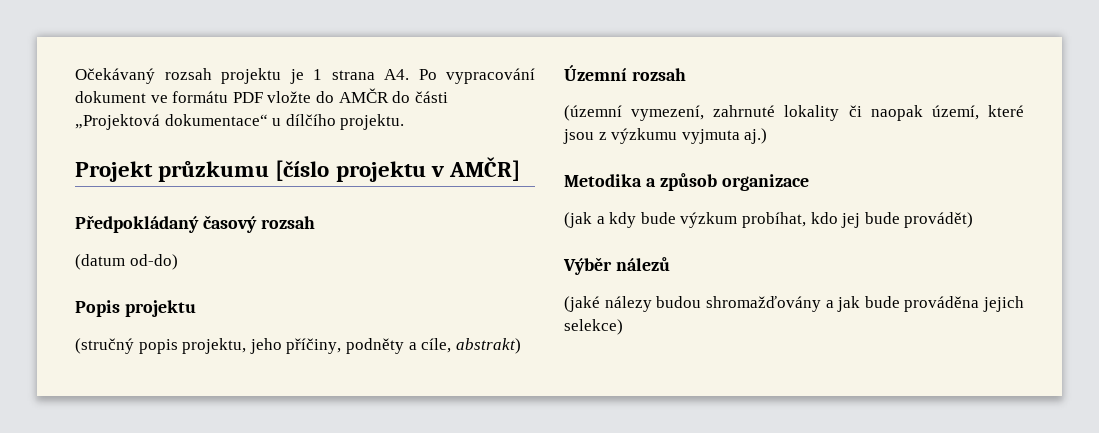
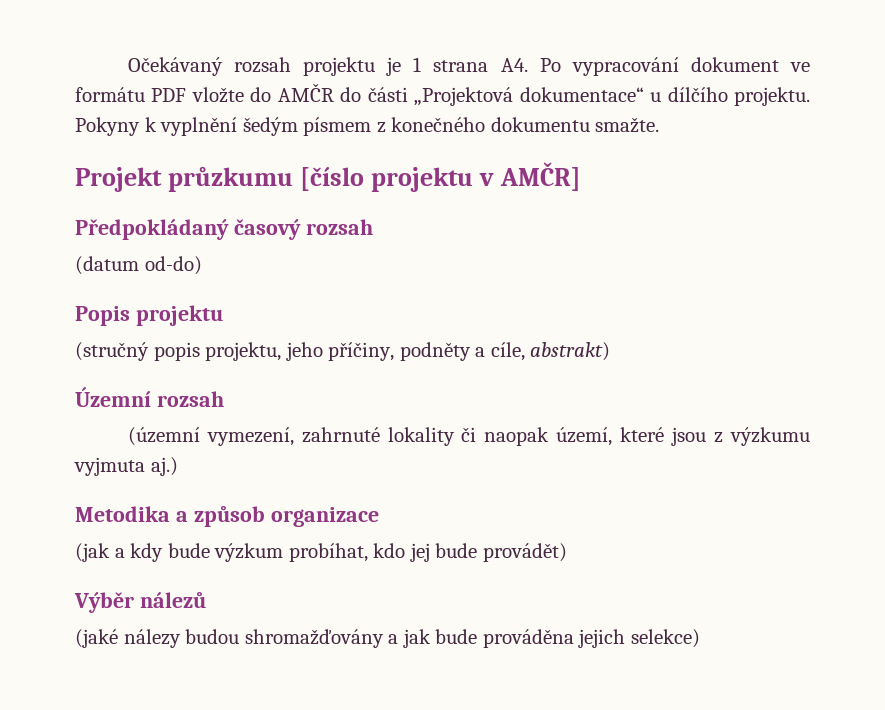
(405, 122) none -> [75,117,660,136] Pokyny k vyplnění šedým písmem z konečného dokumentu smažte.

